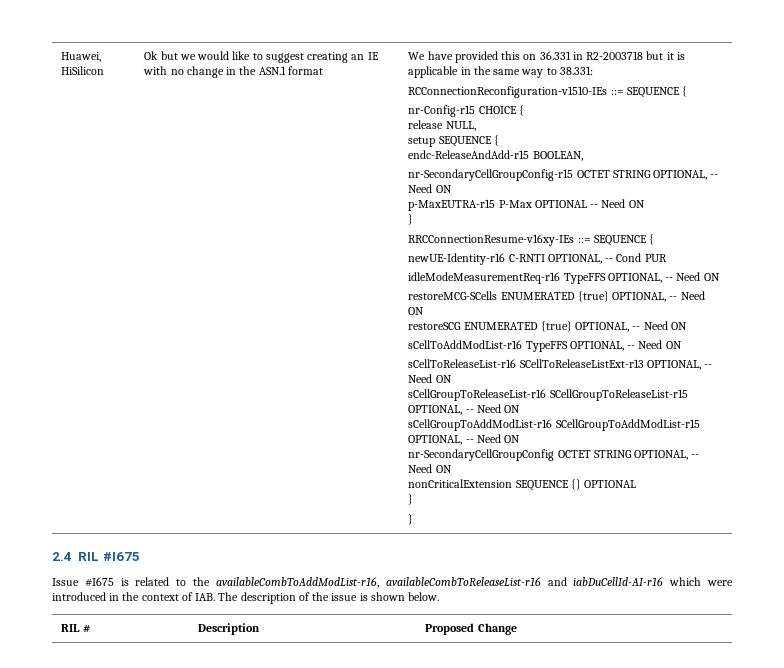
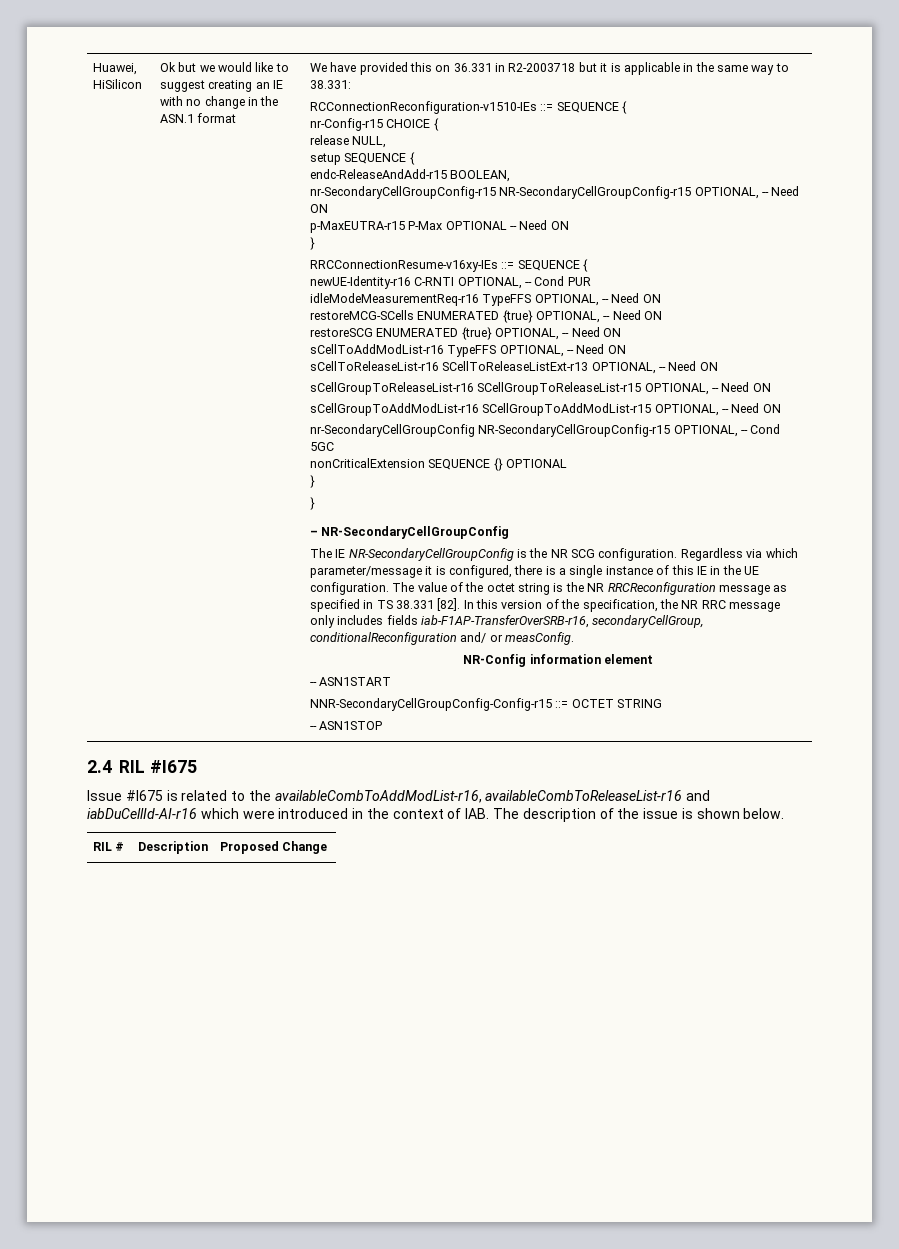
[576,170,651,178] OCTET STRING -> [499,186,692,199] NR-SecondaryCellGroupConfig-r15
[557,450,700,460] [408,464,452,473] OCTET STRING OPTIONAL, -- Need ON -> [478,424,781,437] [309,442,334,451] NR-SecondaryCellGroupConfig-r15 OPTIONAL, -- Cond 5GC
(414, 519) none -> [309,526,510,539] [309,548,798,561] [309,565,760,578] [309,582,788,595] [309,598,781,612] [309,615,704,628] [309,632,574,645] [463,654,653,667] [309,677,392,686] [309,698,662,711] [309,721,383,730] // – NR-SecondaryCellGroupConfig // The IE NR-SecondaryCellGroupConfig is the NR SCG configuration. Regardless via which parameter/message it is configured, there is a single instance of this IE in the UE configuration. The value of the octet string is the NR RRCReconfiguration message as specified in TS 38.331 [82]. In this version of the specification, the NR RRC message only includes fields iab-F1AP-TransferOverSRB-r16, secondaryCellGroup, conditionalReconfiguration and/ or measConfig. // NR-Config information element // -- ASN1START // NNR-SecondaryCellGroupConfig-Config-r15 ::= OCTET STRING // -- ASN1STOP

